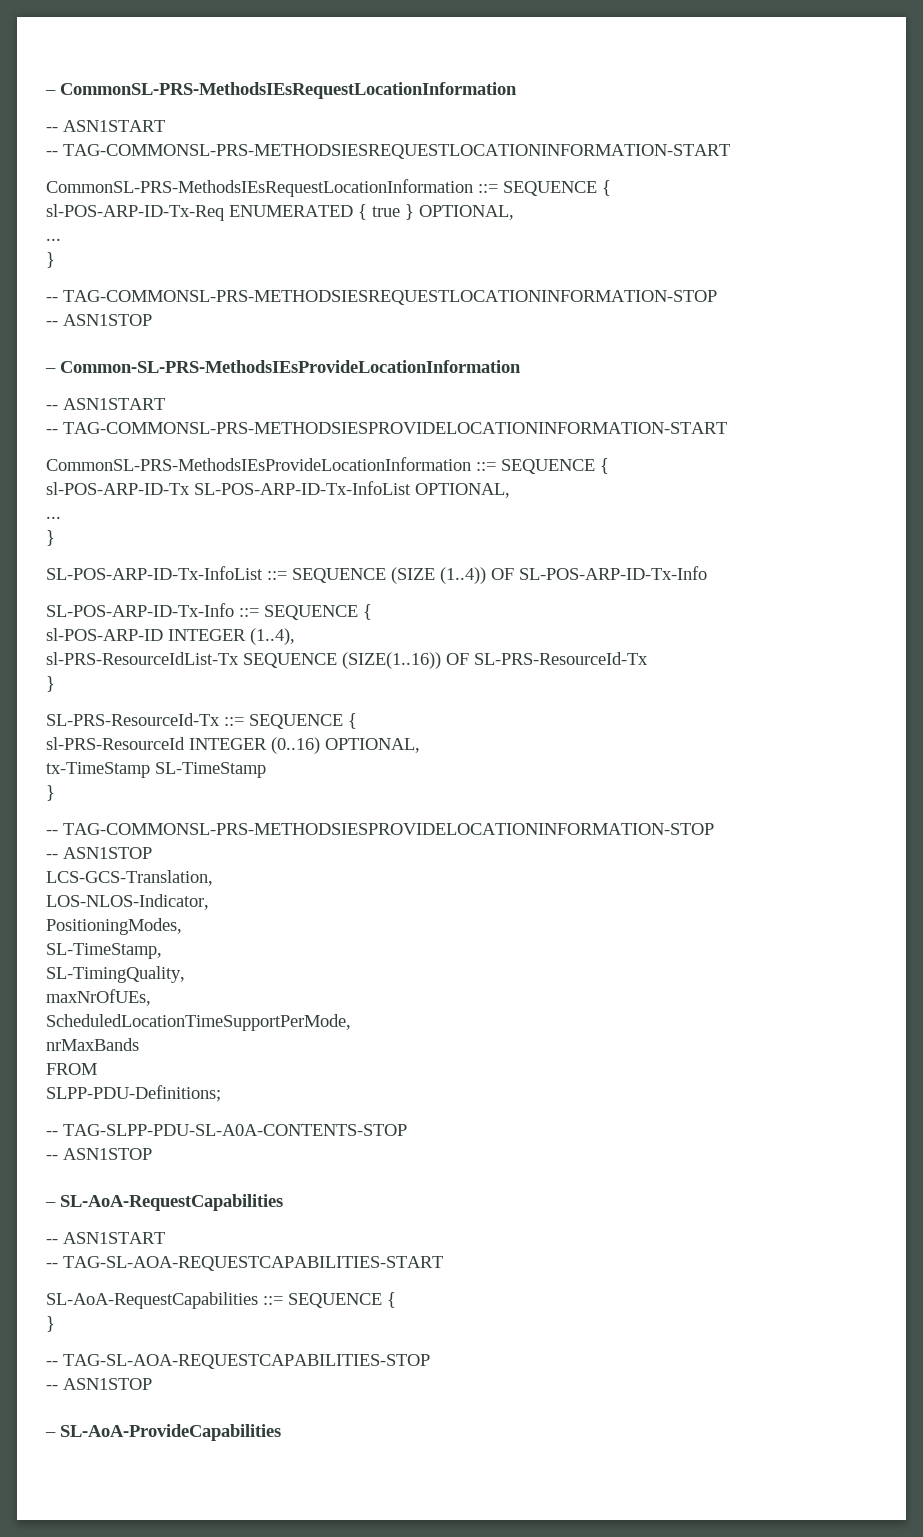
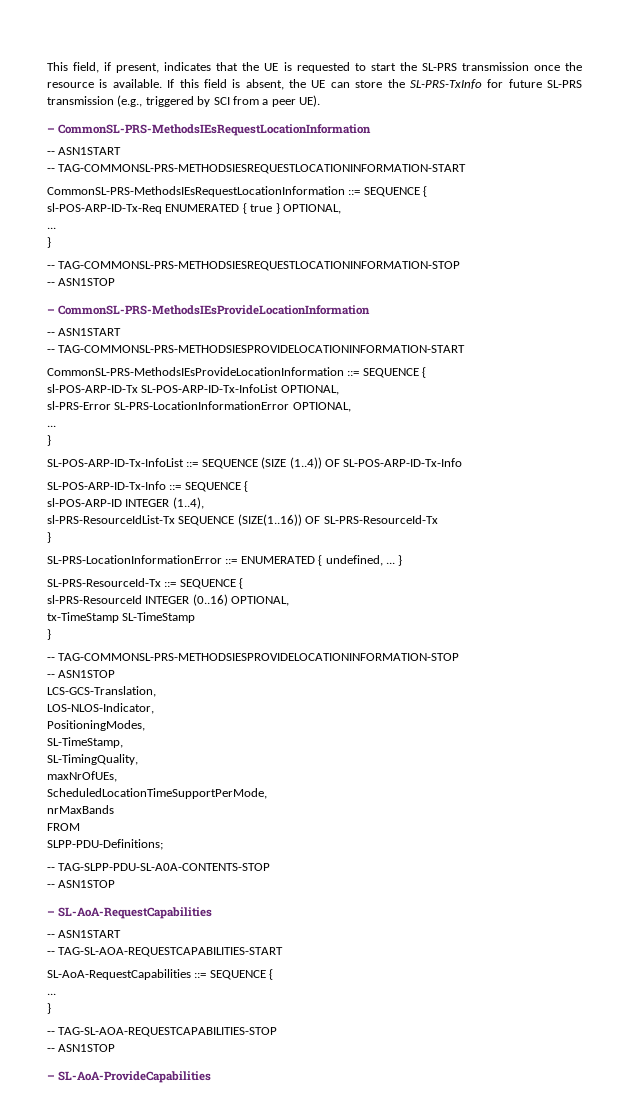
(45, 92) none -> [47,62,582,73] [47,79,582,90] [47,95,320,107] This field, if present, indicates that the UE is requested to start the SL-PRS transmission once the resource is available. If this field is absent, the UE can store the SL-PRS-TxInfo for future SL-PRS transmission (e.g., triggered by SCI from a peer UE). //
[60,360,521,373] Common-SL-PRS-MethodsIEsProvideLocationInformation -> [58,305,371,315] CommonSL-PRS-MethodsIEsProvideLocationInformation
(510, 490) none -> [47,401,351,412] // sl-PRS-Error SL-PRS-LocationInformationError OPTIONAL,
(55, 684) none -> [47,555,403,566] // SL-PRS-LocationInformationError ::= ENUMERATED { undefined, ... }
(396, 1300) none -> [47,993,56,995] // ...

